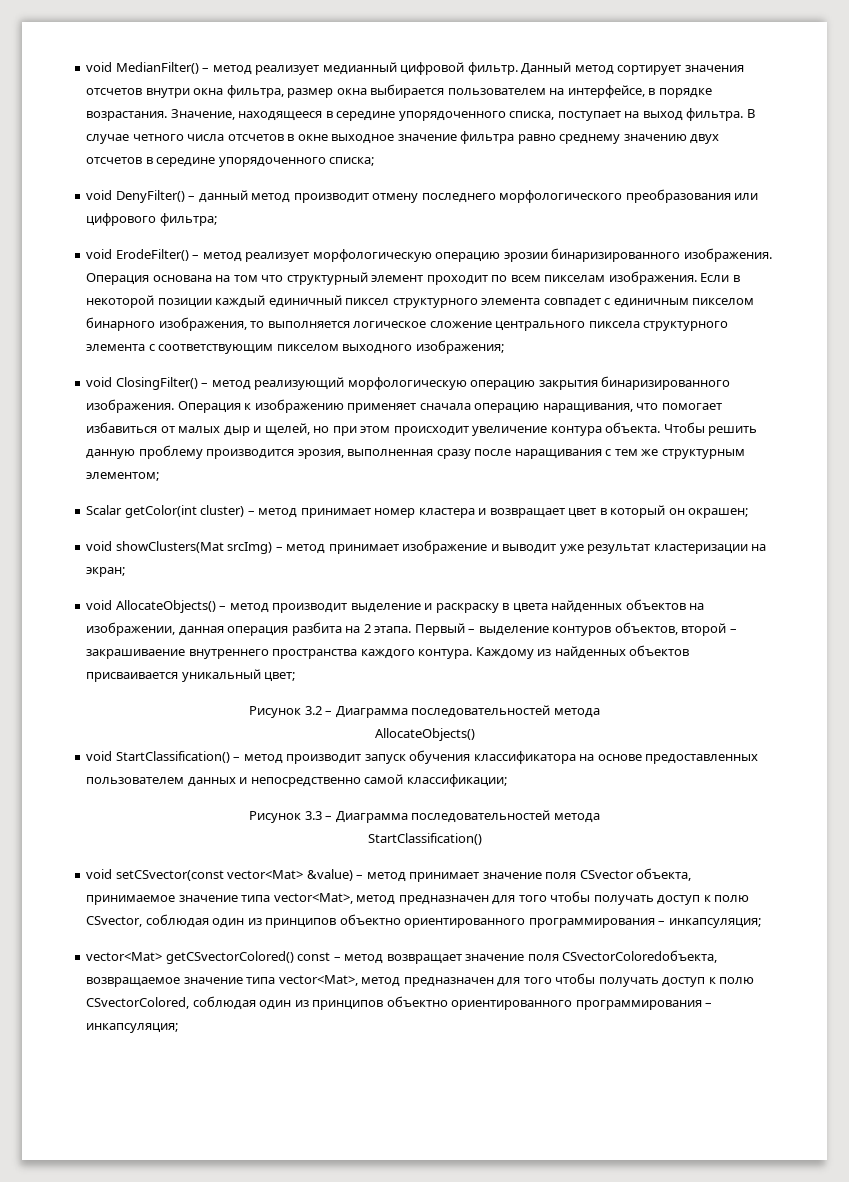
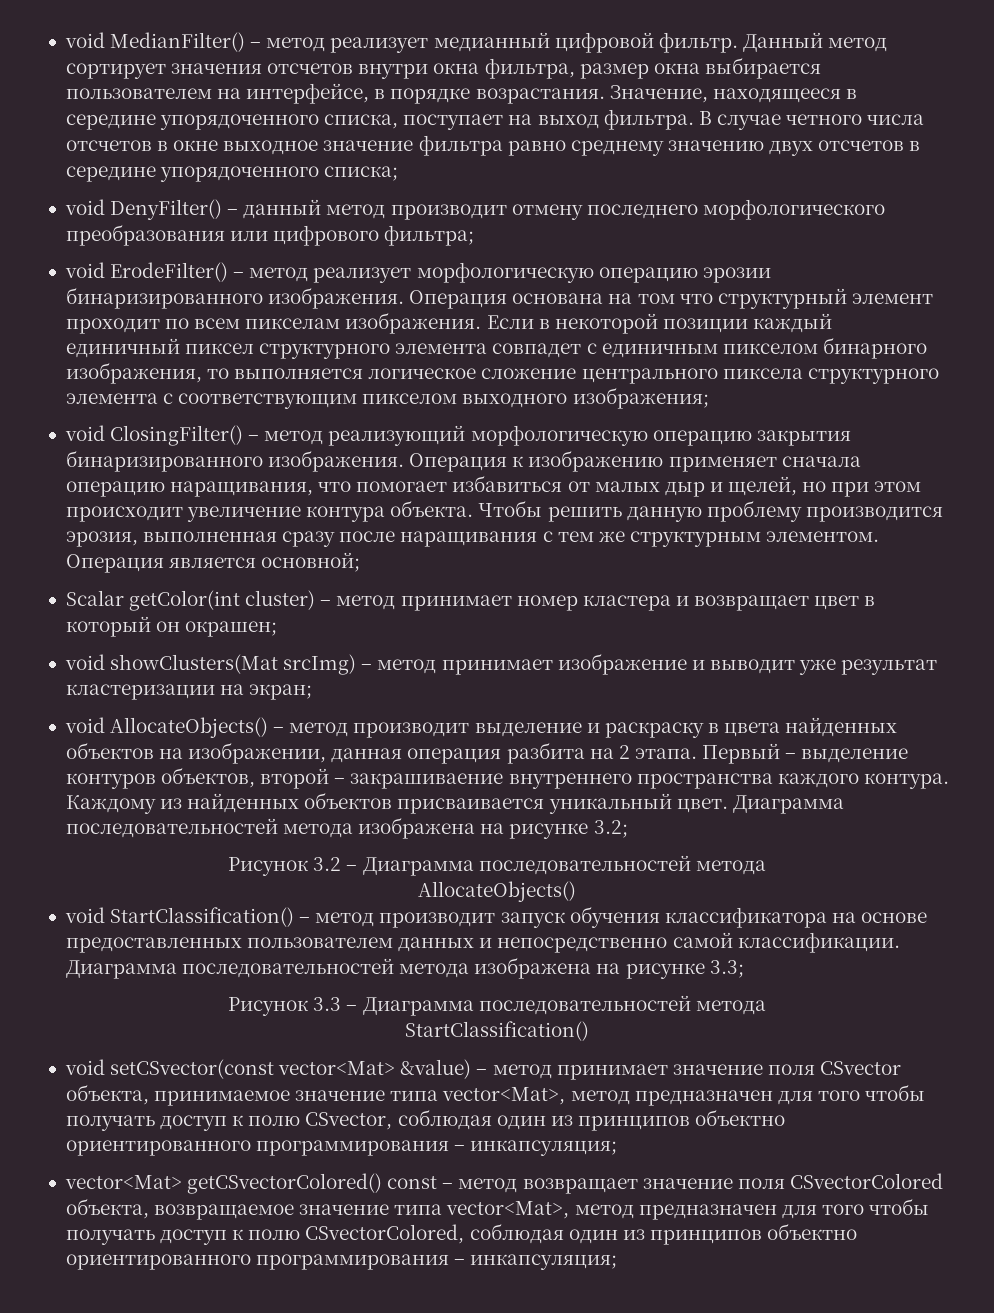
[86,472,160,481] элементом; -> [766,531,880,542] [65,552,361,573] элементом. Операция является основной;
[264,672,296,682] цвет; -> [676,795,844,814] [65,817,628,839] цвет. Диаграмма последовательностей метода изображена на рисунке 3.2;
[406,774,507,787] классификации; -> [737,932,900,953] [65,957,744,979] классификации. Диаграмма последовательностей метода изображена на рисунке 3.3;
[562,950,718,963] CSvectorColoredобъекта, -> [789,1173,943,1189] [65,1198,149,1219] CSvectorColored объекта,

